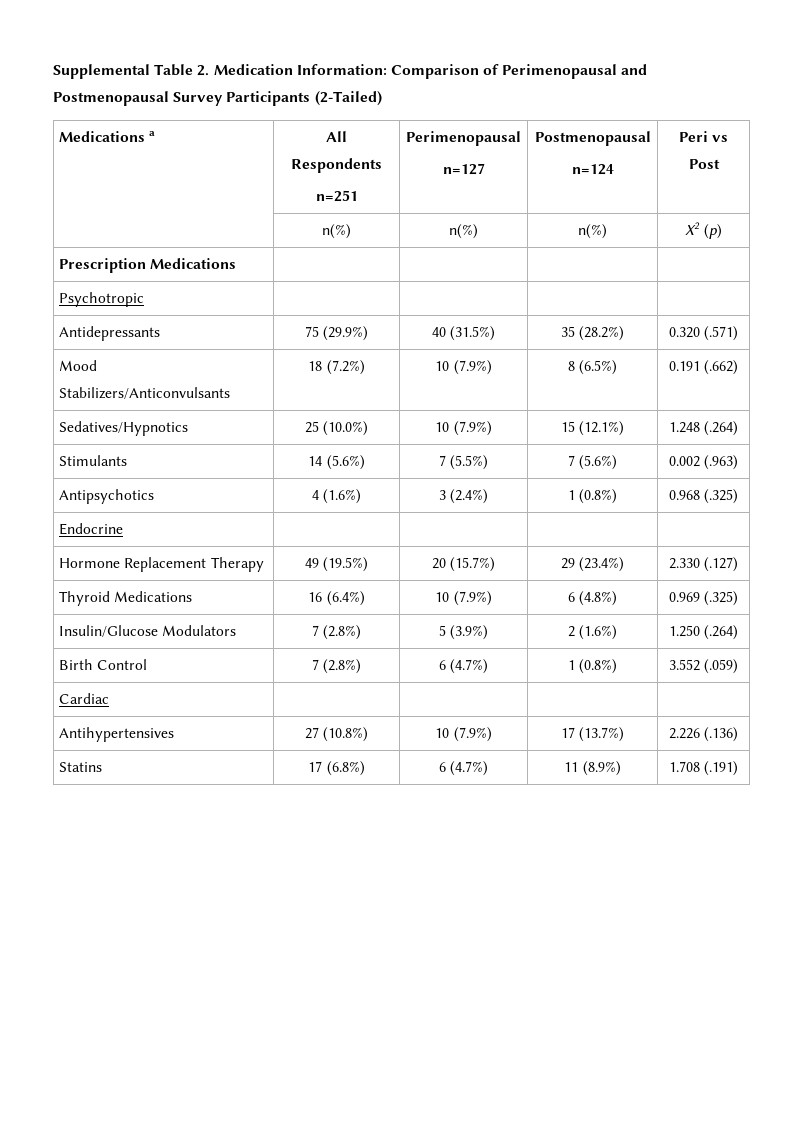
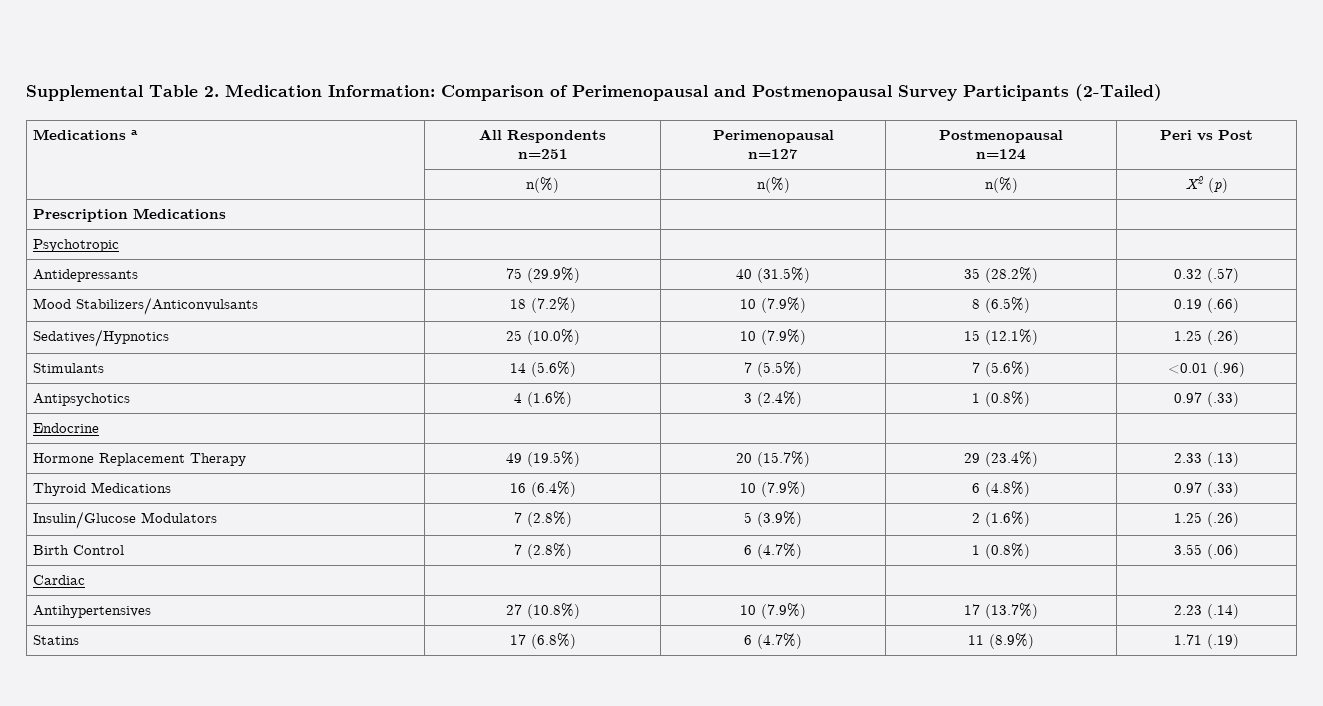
[668,326,739,341] 0.320 (.571) -> [1174,268,1239,283] 0.32 (.57)
[668,360,739,375] 0.191 (.662) -> [1174,298,1239,313] 0.19 (.66)
[668,421,739,436] 1.248 (.264) -> [1174,330,1239,345] 1.25 (.26)
[668,455,739,470] 0.002 (.963) -> [1168,362,1245,377] <0.01 (.96)
[668,489,739,504] 0.968 (.325) -> [1174,392,1239,407] 0.97 (.33)
[668,557,739,572] 2.330 (.127) -> [1174,452,1239,467] 2.33 (.13)
[668,591,739,606] 0.969 (.325) -> [1174,482,1239,497] 0.97 (.33)
[668,625,739,640] 1.250 (.264) -> [1174,512,1239,527] 1.25 (.26)
[668,659,739,674] 3.552 (.059) -> [1174,544,1239,559] 3.55 (.06)
[668,727,739,742] 2.226 (.136) -> [1174,604,1239,619] 2.23 (.14)
[668,761,739,776] 1.708 (.191) -> [1174,634,1239,649] 1.71 (.19)

